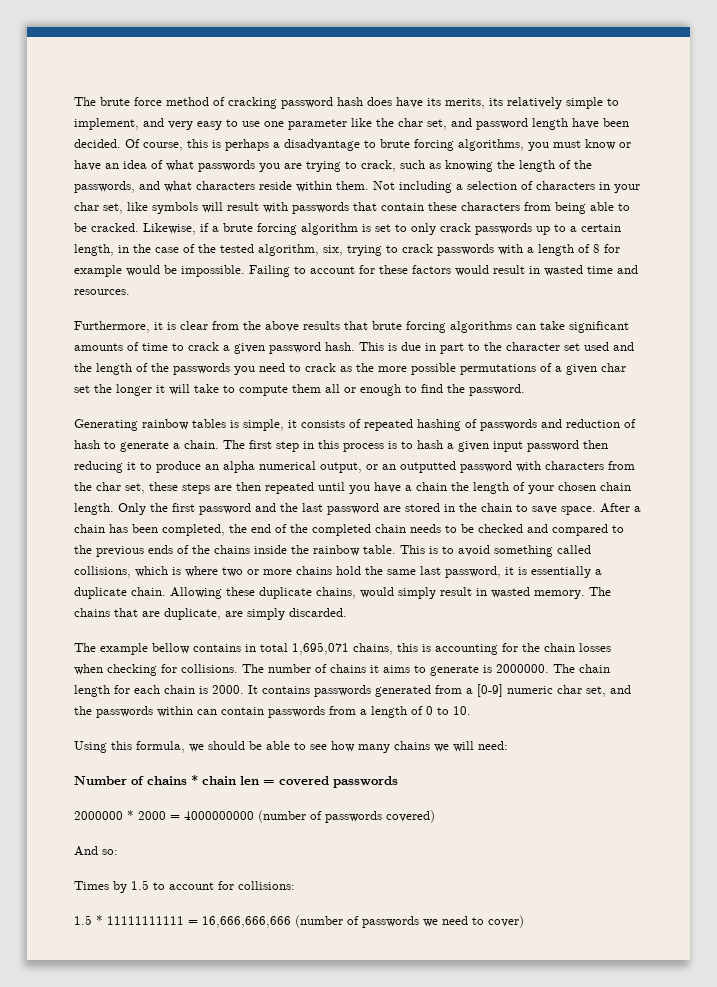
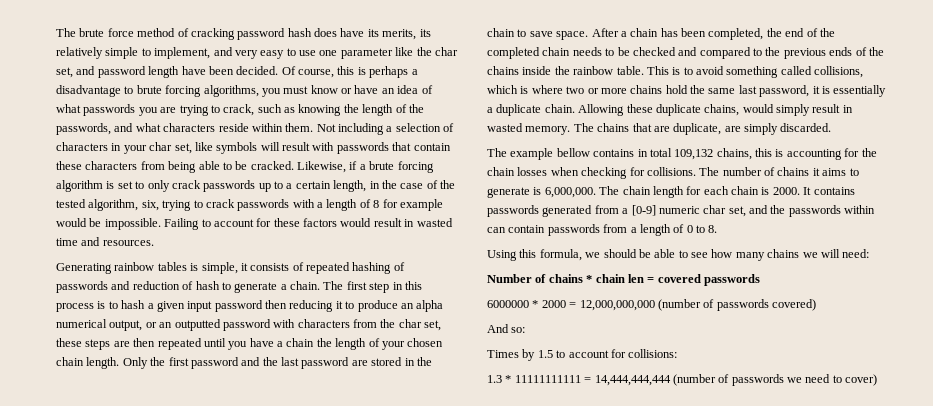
[74,321,629,333] [74,342,634,354] [74,363,626,375] [74,384,525,396] // Furthermore, it is clear from the above results that brute forcing algorithms can take significant amounts of time to crack a given password hash. This is due in part to the character set used and the length of the passwords you need to crack as the more possible permutations of a given char set the longer it will take to compute them all or enough to find the password. -> (154, 243) none
[292,642,349,655] 1,695,071 -> [674,149,714,160] 109,132
[496,664,549,673] 2000000. -> [544,187,596,198] 6,000,000.
[453,706,471,715] 10. -> [708,225,718,233] 8.
[74,811,123,820] 2000000 -> [487,300,529,308] 6000000
[184,811,254,820] 4000000000 -> [579,300,655,311] 12,000,000,000
[74,915,92,925] 1.5 -> [487,375,502,383] 1.3
[202,916,291,928] 16,666,666,666 -> [594,375,671,386] 14,444,444,444

